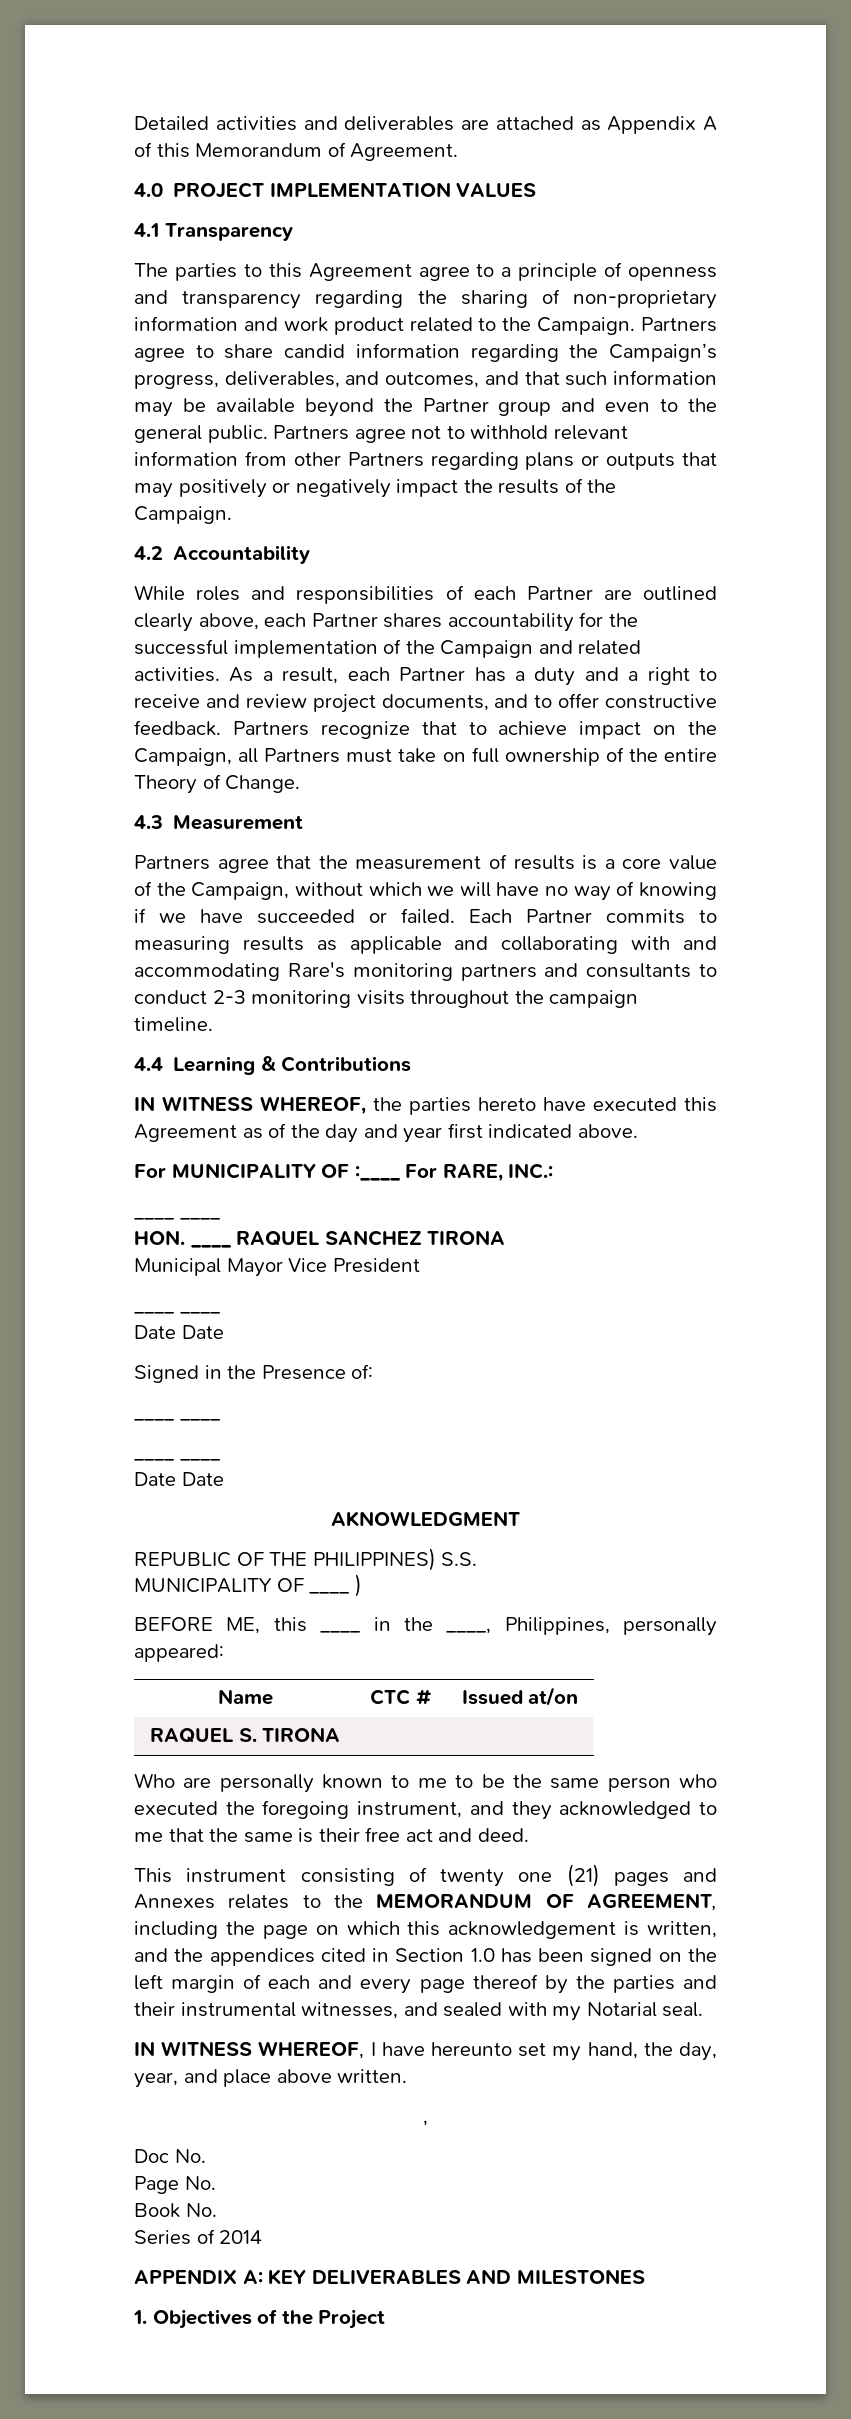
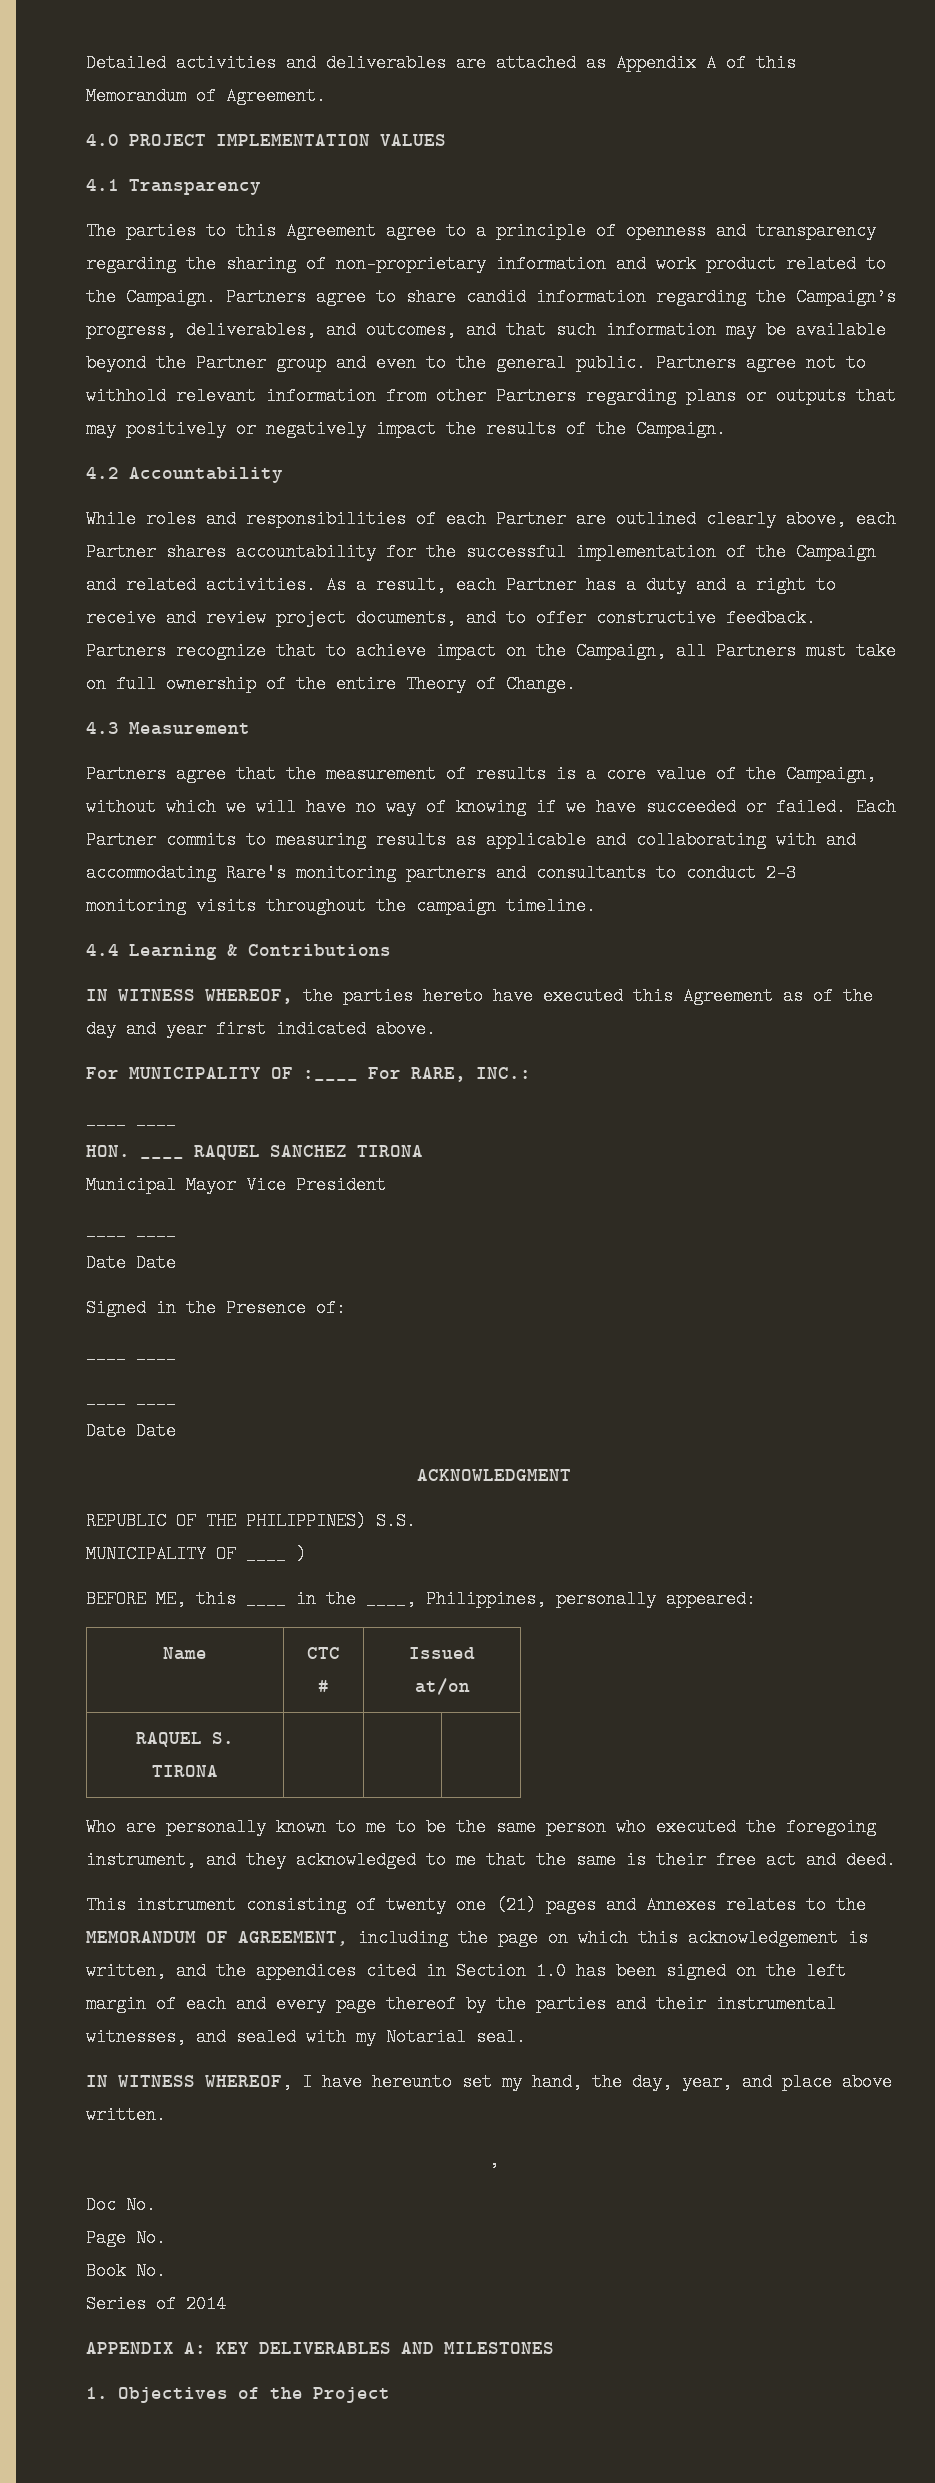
[331,1511,520,1527] AKNOWLEDGMENT -> [416,1469,571,1481] ACKNOWLEDGMENT

